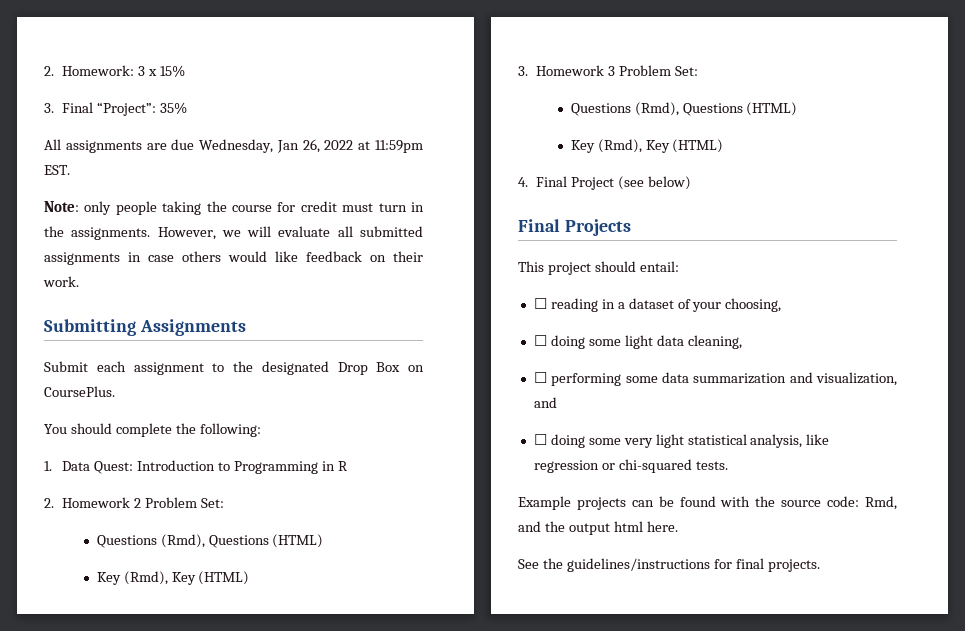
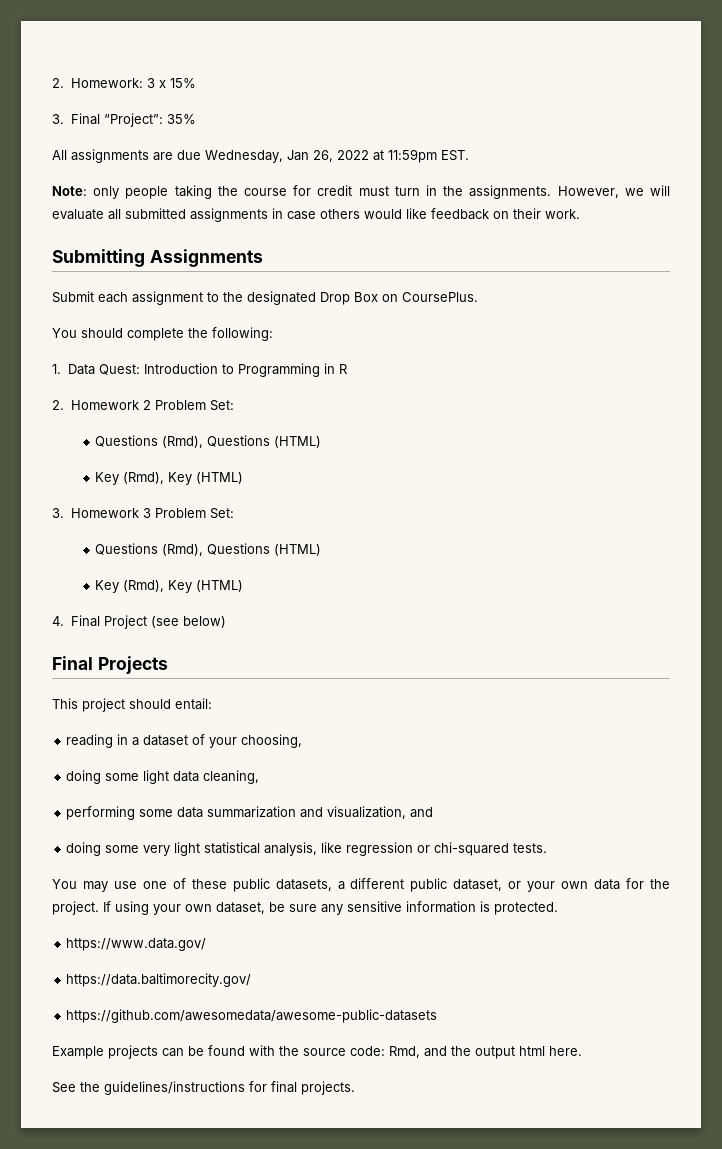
[533,298,547,309] ☐ -> (212, 704) none
[533,335,547,346] ☐ -> (303, 741) none
[533,372,547,383] ☐ -> (260, 777) none
[533,434,547,445] ☐ -> (434, 812) none
(728, 465) none -> [52,878,671,892] [52,901,558,915] [66,938,207,951] [66,973,252,987] [66,1009,438,1023] // You may use one of these public datasets, a different public dataset, or your own data for the project. If using your own dataset, be sure any sensitive information is protected. // https://www.data.gov/ // https://data.baltimorecity.gov/ // https://github.com/awesomedata/awesome-public-datasets

